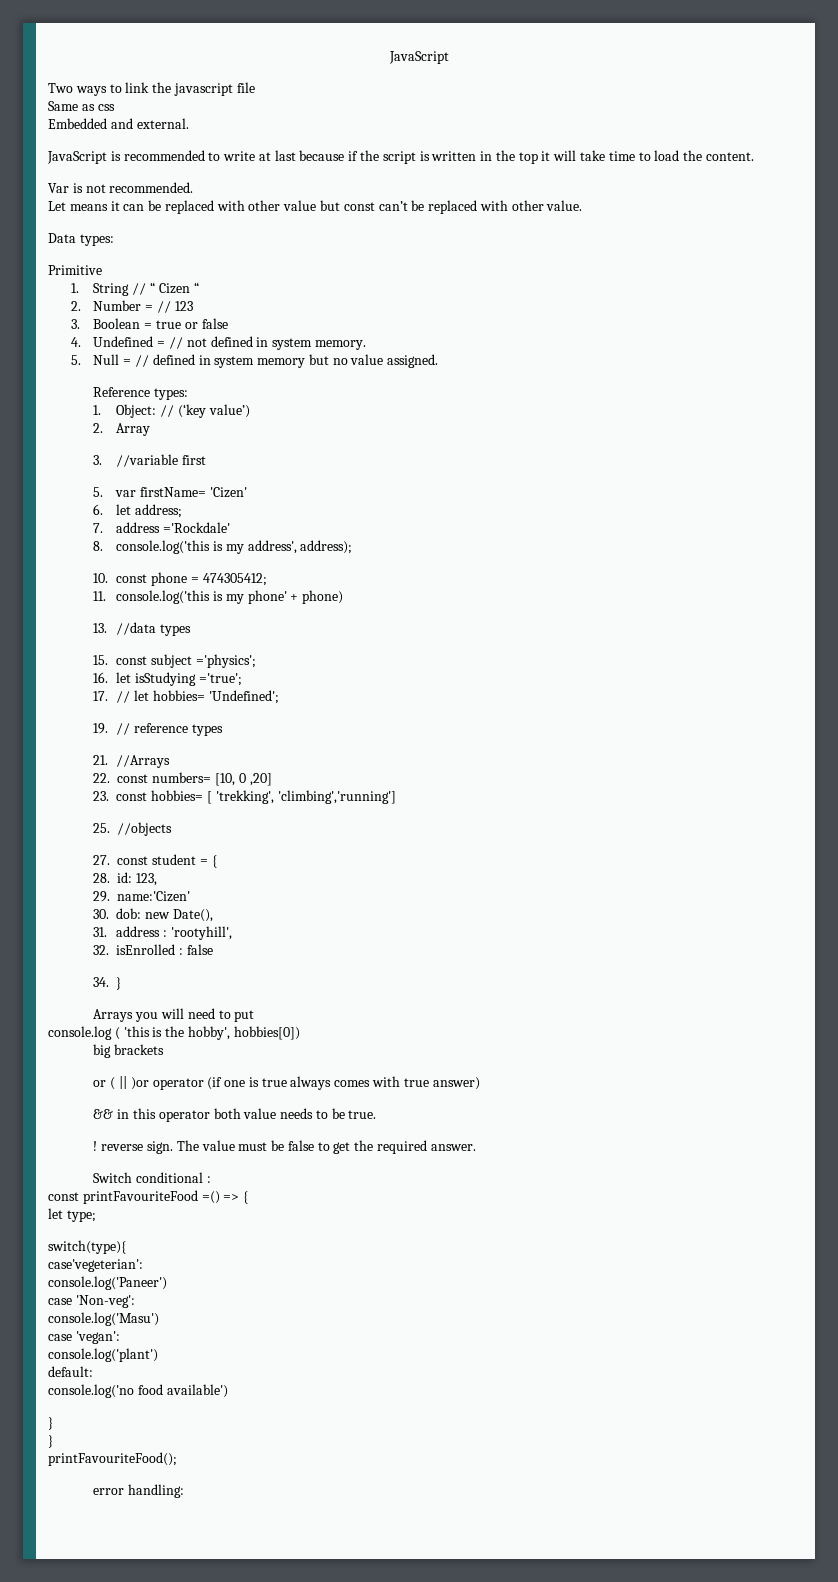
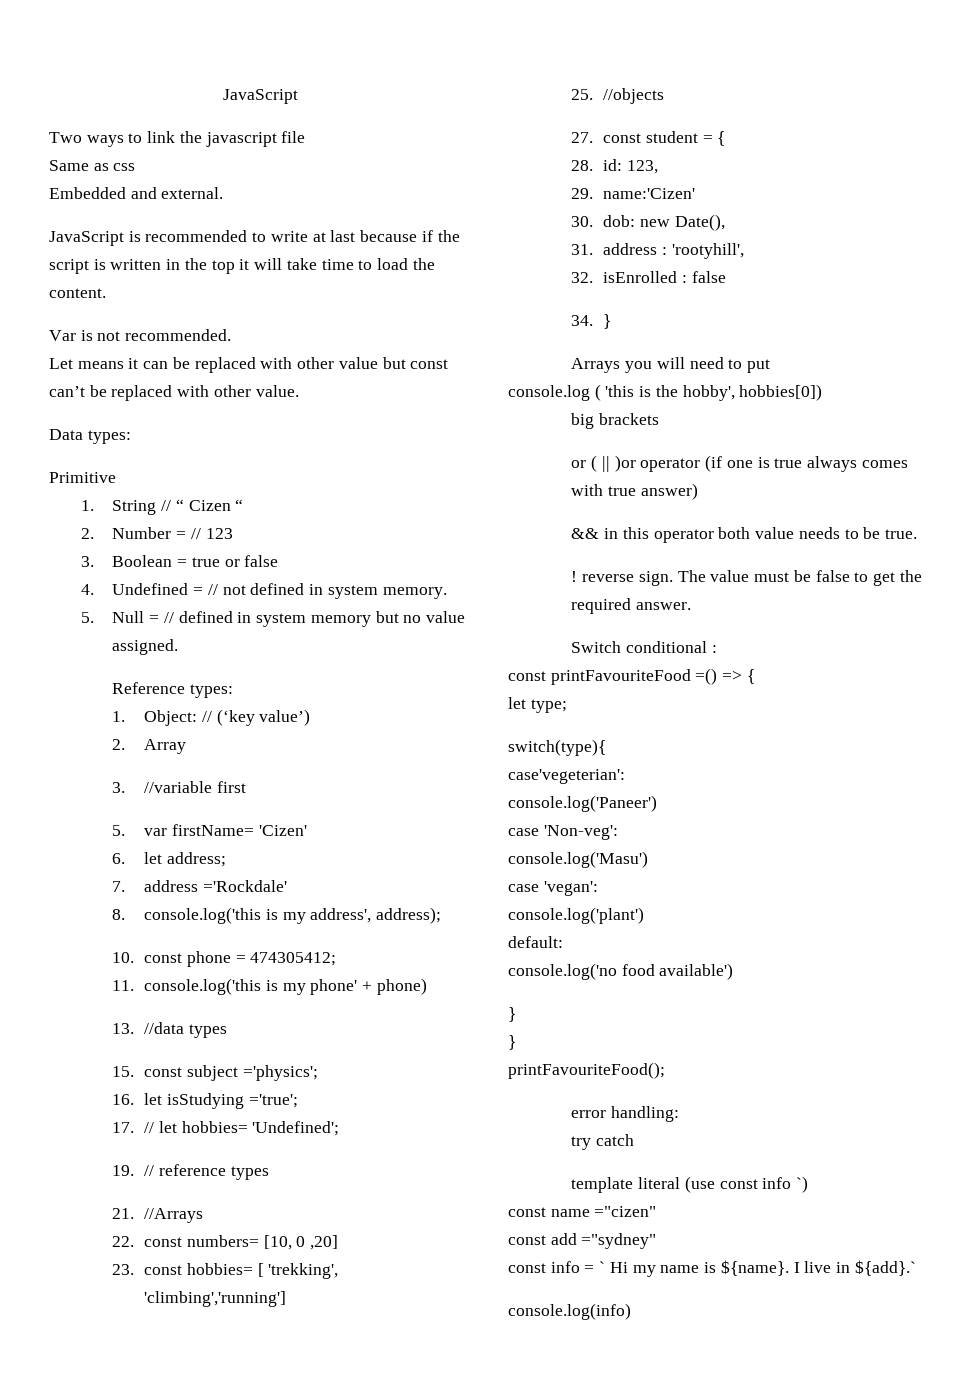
(185, 1491) none -> [571,1134,635,1150] [571,1176,809,1193] [508,1206,657,1217] [508,1233,657,1249] [508,1260,916,1277] [508,1303,631,1320] // try catch // template literal (use const info `) // const name ="cizen" // const add ="sydney" // const info = ` Hi my name is ${name}. I live in ${add}.` // console.log(info)

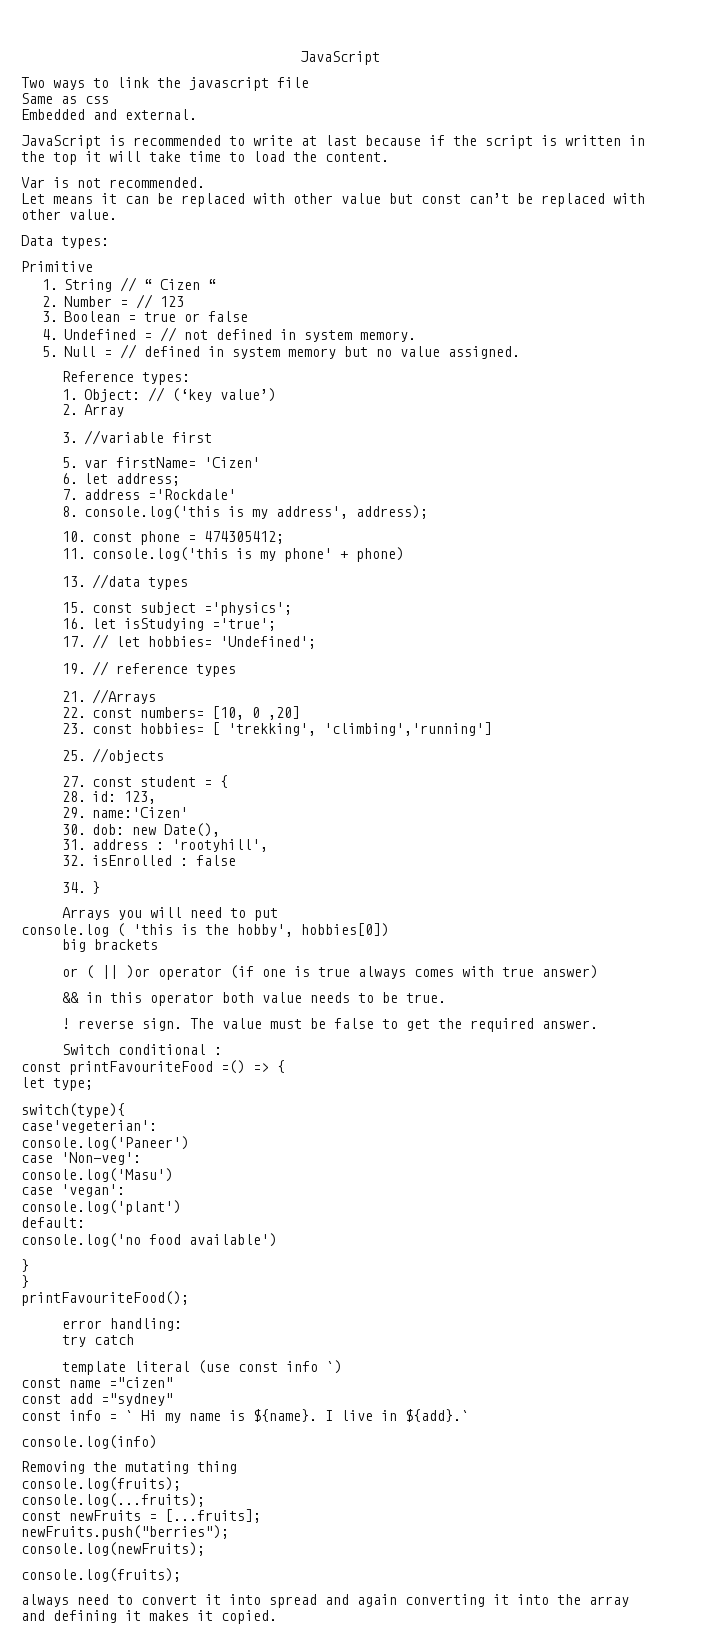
(631, 1311) none -> [21,1461,237,1474] [21,1477,181,1491] [21,1493,205,1507] [21,1509,261,1523] [21,1525,229,1540] [21,1542,205,1556] [21,1568,181,1582] [21,1594,629,1608] [21,1610,277,1624] // Removing the mutating thing // console.log(fruits); // console.log(...fruits); // const newFruits = [...fruits]; // newFruits.push("berries"); // console.log(newFruits); // console.log(fruits); // always need to convert it into spread and again converting it into the array and defining it makes it copied.

